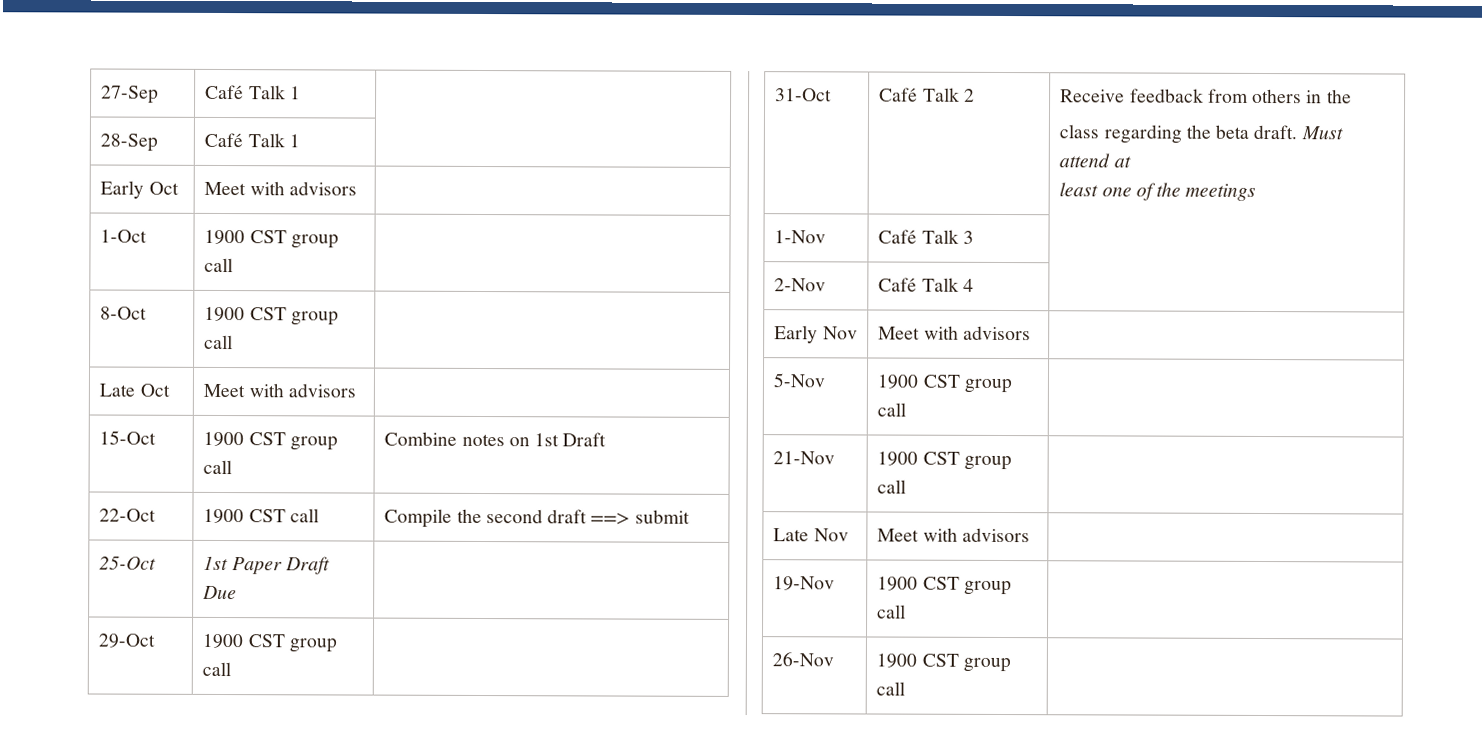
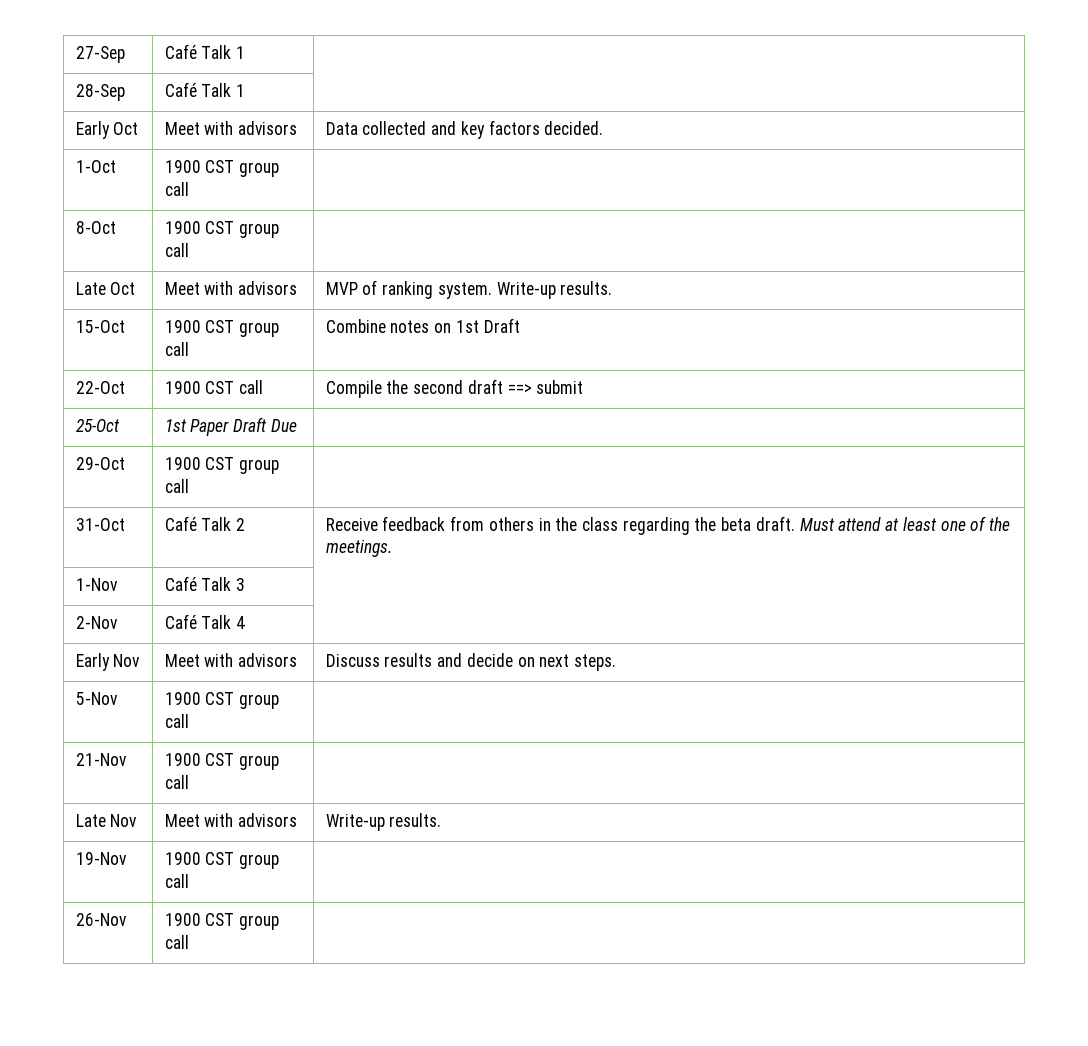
(357, 188) none -> [325,120,604,139] Data collected and key factors decided.
(356, 390) none -> [325,280,613,299] MVP of ranking system. Write-up results.
(1352, 96) // -> (578, 524) none
(1131, 162) // -> (900, 524) none
[1185,183,1257,201] meetings -> [325,540,392,557] meetings.
(1031, 333) none -> [325,653,617,671] Discuss results and decide on next steps.
(1030, 535) none -> [325,813,442,831] Write-up results.

